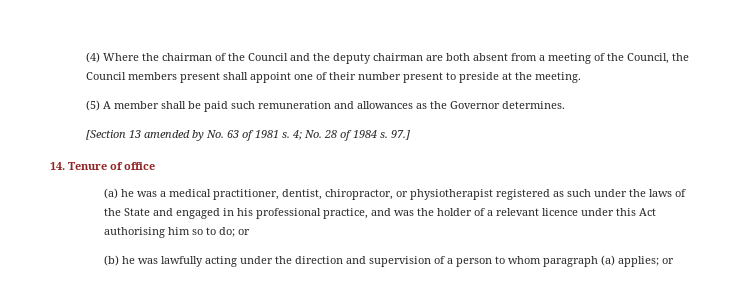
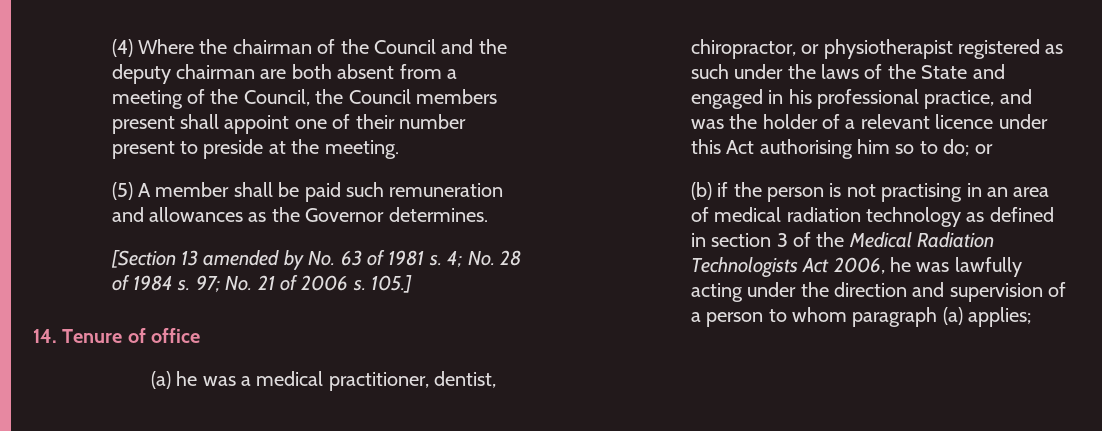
[391,130,411,140] 97.] -> [195,275,413,293] 97; No. 21 of 2006 s. 105.]
(120, 260) none -> [717,182,1050,202] [690,207,1054,227] [690,232,995,248] [690,257,885,278] if the person is not practising in an area of medical radiation technology as defined in section 3 of the Medical Radiation Technologists Act 2006,
[662,258,675,264] or -> (1032, 317) none

